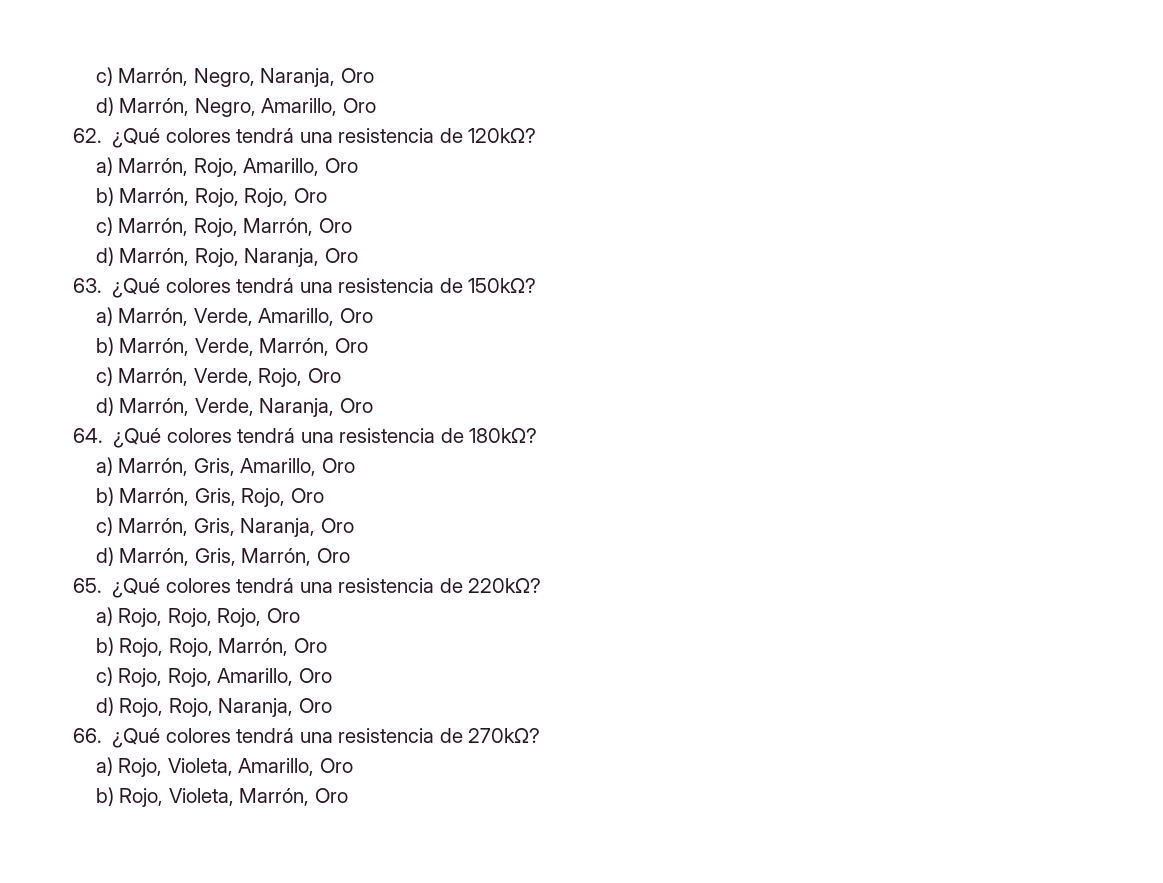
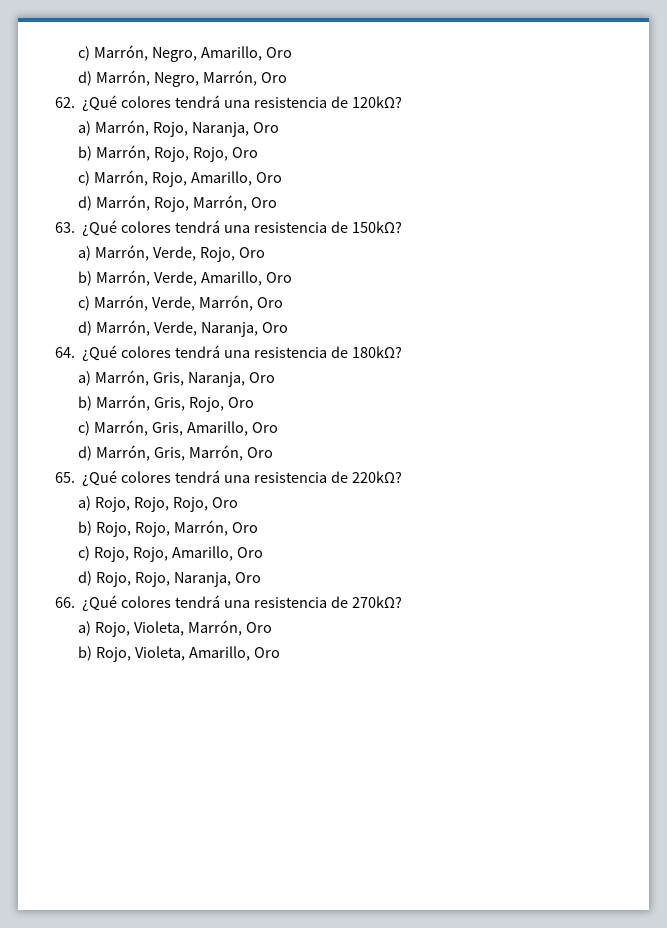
[260,68,336,87] Naranja, -> [200,46,262,61] Amarillo,
[261,98,338,116] Amarillo, -> [202,70,257,86] Marrón,
[243,158,320,176] Amarillo, -> [191,122,249,137] Naranja,
[243,218,314,236] Marrón, -> [190,171,252,186] Amarillo,
[244,248,320,267] Naranja, -> [192,195,247,211] Marrón,
[258,308,335,326] Amarillo, -> [199,247,235,262] Rojo,
[259,338,330,356] Marrón, -> [200,271,262,286] Amarillo,
[258,368,303,387] Rojo, -> [198,295,253,311] Marrón,
[240,458,317,476] Amarillo, -> [187,372,245,387] Naranja,
[240,518,316,537] Naranja, -> [186,421,248,436] Amarillo,
[238,758,315,776] Amarillo, -> [187,620,242,636] Marrón,
[239,788,310,806] Marrón, -> [188,646,250,661] Amarillo,

